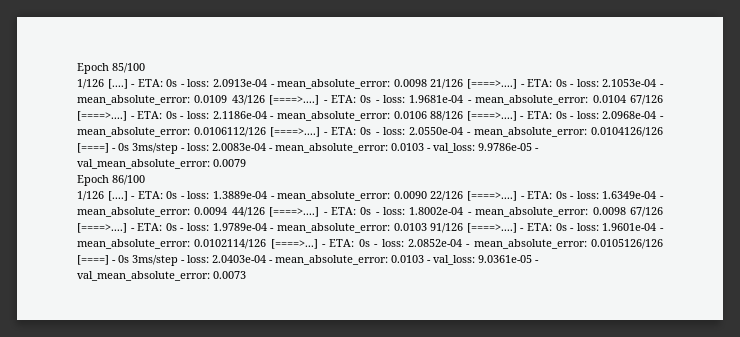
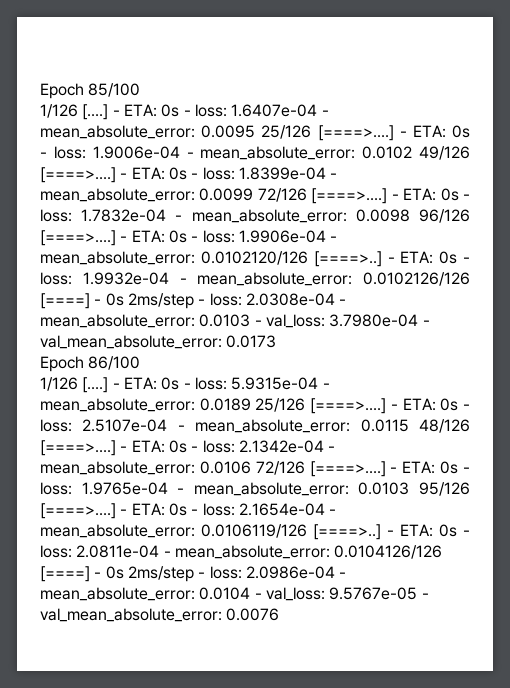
[213,79,664,89] [77,95,663,105] [77,111,664,121] [77,127,663,137] [77,143,539,154] [77,159,246,169] 2.0913e-04 - mean_absolute_error: 0.0098 21/126 [====>....] - ETA: 0s - loss: 2.1053e-04 - mean_absolute_error: 0.0109 43/126 [====>....] - ETA: 0s - loss: 1.9681e-04 - mean_absolute_error: 0.0104 67/126 [====>....] - ETA: 0s - loss: 2.1186e-04 - mean_absolute_error: 0.0106 88/126 [====>....] - ETA: 0s - loss: 2.0968e-04 - mean_absolute_error: 0.0106112/126 [====>....] - ETA: 0s - loss: 2.0550e-04 - mean_absolute_error: 0.0104126/126 [====] - 0s 3ms/step - loss: 2.0083e-04 - mean_absolute_error: 0.0103 - val_loss: 9.9786e-05 - val_mean_absolute_error: 0.0079 -> [231,104,329,117] [40,125,471,141] [40,146,470,160] [40,167,338,183] [40,188,471,204] [40,209,470,223] [40,230,338,246] [40,251,470,267] [40,272,470,286] [40,293,347,309] [40,314,430,328] [40,335,277,349] 1.6407e-04 - mean_absolute_error: 0.0095 25/126 [====>....] - ETA: 0s - loss: 1.9006e-04 - mean_absolute_error: 0.0102 49/126 [====>....] - ETA: 0s - loss: 1.8399e-04 - mean_absolute_error: 0.0099 72/126 [====>....] - ETA: 0s - loss: 1.7832e-04 - mean_absolute_error: 0.0098 96/126 [====>....] - ETA: 0s - loss: 1.9906e-04 - mean_absolute_error: 0.0102120/126 [====>..] - ETA: 0s - loss: 1.9932e-04 - mean_absolute_error: 0.0102126/126 [====] - 0s 2ms/step - loss: 2.0308e-04 - mean_absolute_error: 0.0103 - val_loss: 3.7980e-04 - val_mean_absolute_error: 0.0173
[213,191,664,201] [77,207,663,217] [77,223,664,233] [77,239,664,249] [77,255,539,266] [77,271,246,281] 1.3889e-04 - mean_absolute_error: 0.0090 22/126 [====>....] - ETA: 0s - loss: 1.6349e-04 - mean_absolute_error: 0.0094 44/126 [====>....] - ETA: 0s - loss: 1.8002e-04 - mean_absolute_error: 0.0098 67/126 [====>....] - ETA: 0s - loss: 1.9789e-04 - mean_absolute_error: 0.0103 91/126 [====>....] - ETA: 0s - loss: 1.9601e-04 - mean_absolute_error: 0.0102114/126 [====>...] - ETA: 0s - loss: 2.0852e-04 - mean_absolute_error: 0.0105126/126 [====] - 0s 3ms/step - loss: 2.0403e-04 - mean_absolute_error: 0.0103 - val_loss: 9.0361e-05 - val_mean_absolute_error: 0.0073 -> [231,377,330,390] [40,398,471,414] [40,419,471,433] [40,440,336,456] [40,461,470,477] [40,482,471,496] [40,503,337,519] [40,524,470,540] [40,545,443,559] [40,566,347,582] [40,587,429,601] [40,608,280,622] 5.9315e-04 - mean_absolute_error: 0.0189 25/126 [====>....] - ETA: 0s - loss: 2.5107e-04 - mean_absolute_error: 0.0115 48/126 [====>....] - ETA: 0s - loss: 2.1342e-04 - mean_absolute_error: 0.0106 72/126 [====>....] - ETA: 0s - loss: 1.9765e-04 - mean_absolute_error: 0.0103 95/126 [====>....] - ETA: 0s - loss: 2.1654e-04 - mean_absolute_error: 0.0106119/126 [====>..] - ETA: 0s - loss: 2.0811e-04 - mean_absolute_error: 0.0104126/126 [====] - 0s 2ms/step - loss: 2.0986e-04 - mean_absolute_error: 0.0104 - val_loss: 9.5767e-05 - val_mean_absolute_error: 0.0076

